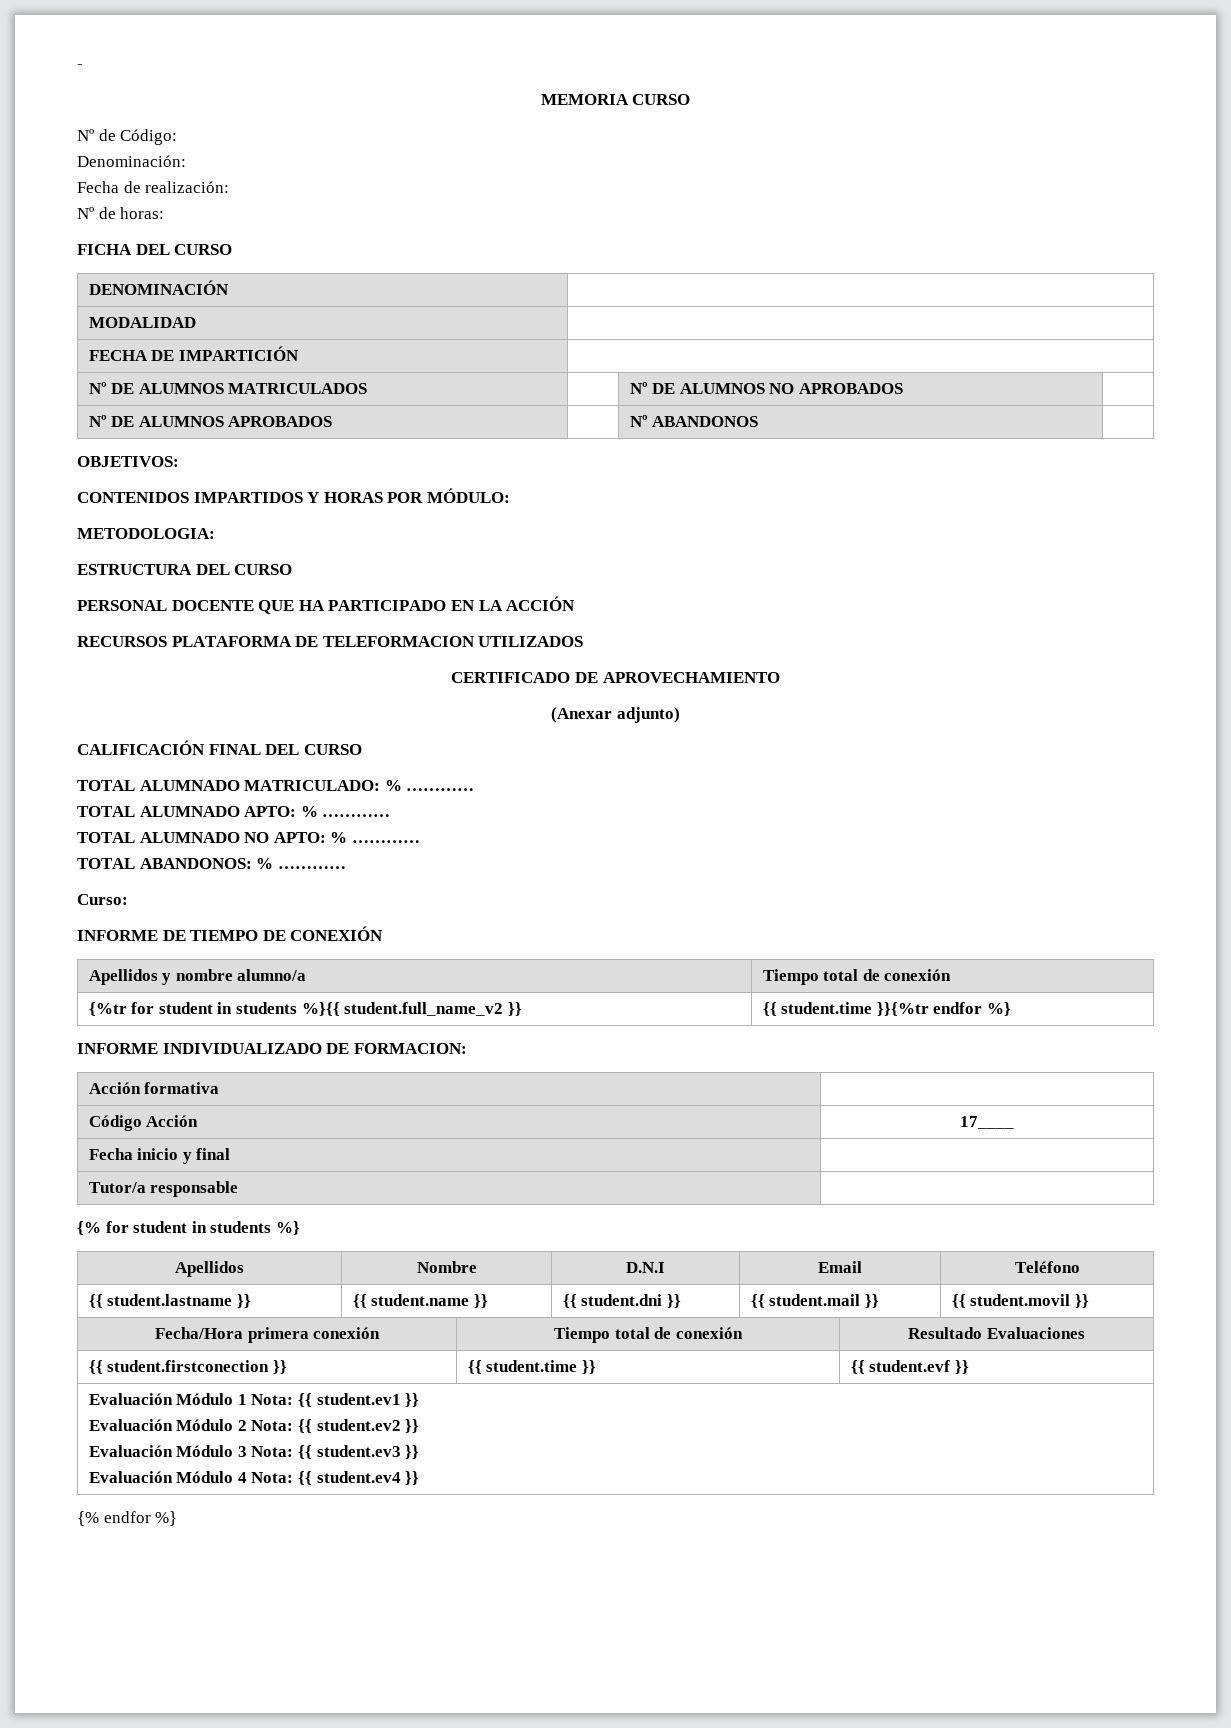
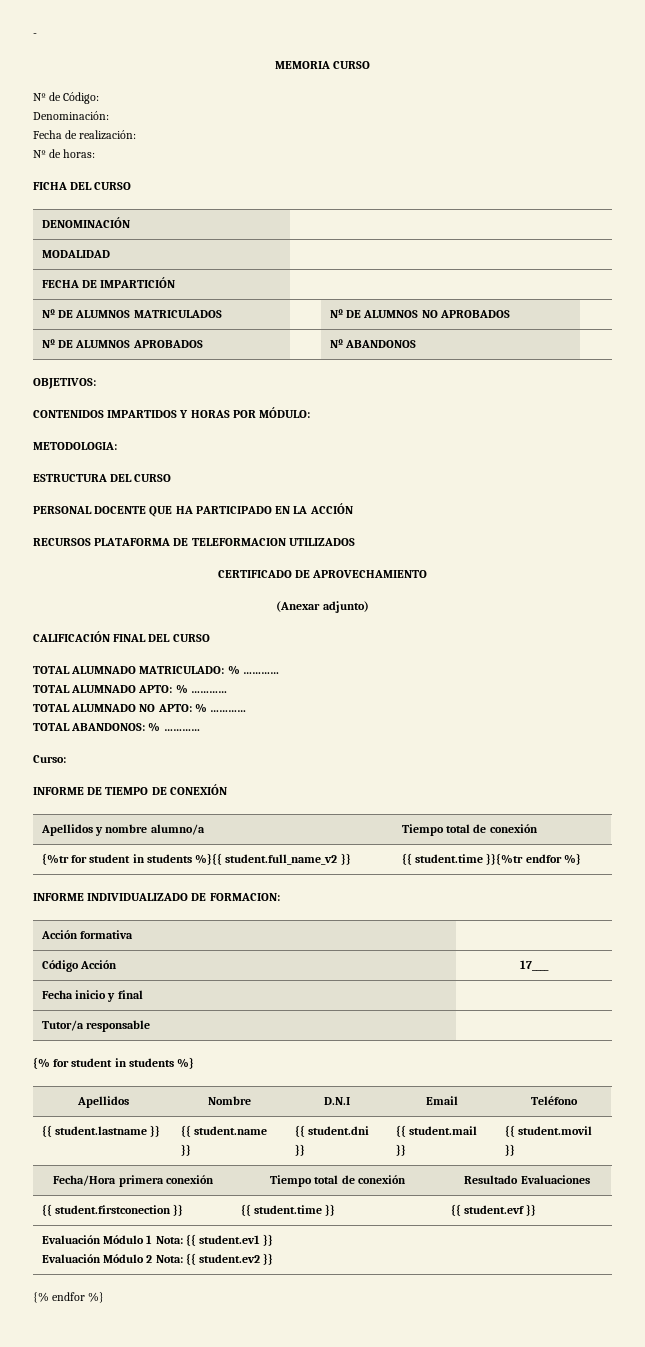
[88,1445,420,1459] [88,1471,420,1485] // Evaluación Módulo 3 Nota: {{ student.ev3 }} // Evaluación Módulo 4 Nota: {{ student.ev4 }} -> (274, 1259) none

